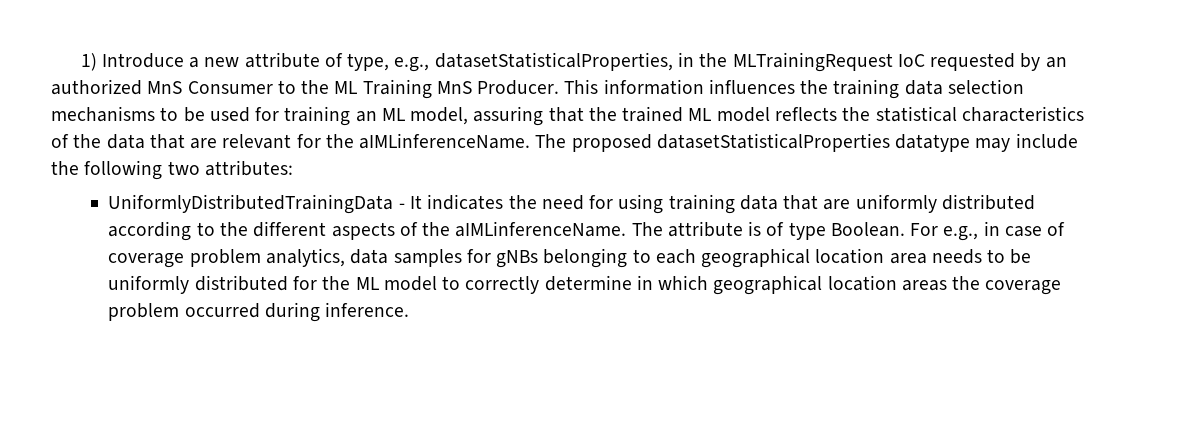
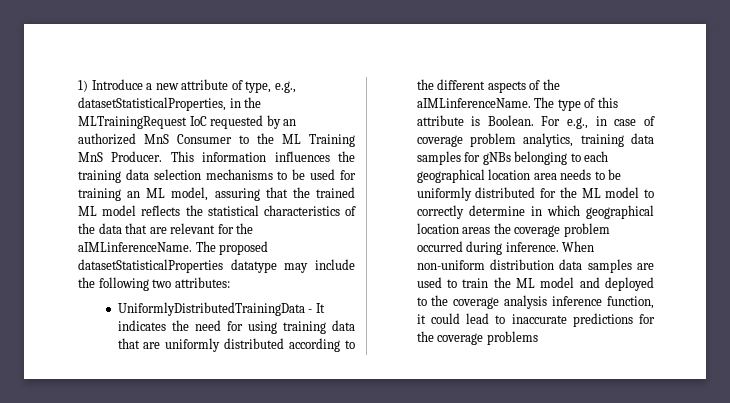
[667,221,826,240] attribute is of type -> [557,97,618,111] [416,115,481,126] type of this attribute is
(346, 257) none -> [580,134,624,147] training
(410, 309) none -> [562,241,595,252] [416,259,654,273] [416,277,654,291] [416,295,654,309] [416,313,655,327] [416,331,538,345] When non-uniform distribution data samples are used to train the ML model and deployed to the coverage analysis inference function, it could lead to inaccurate predictions for the coverage problems

